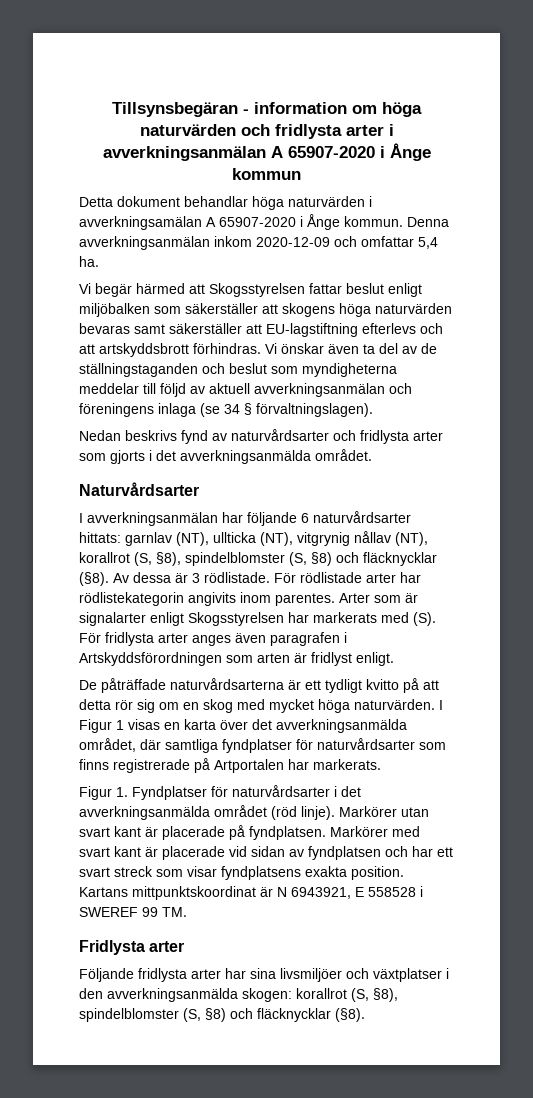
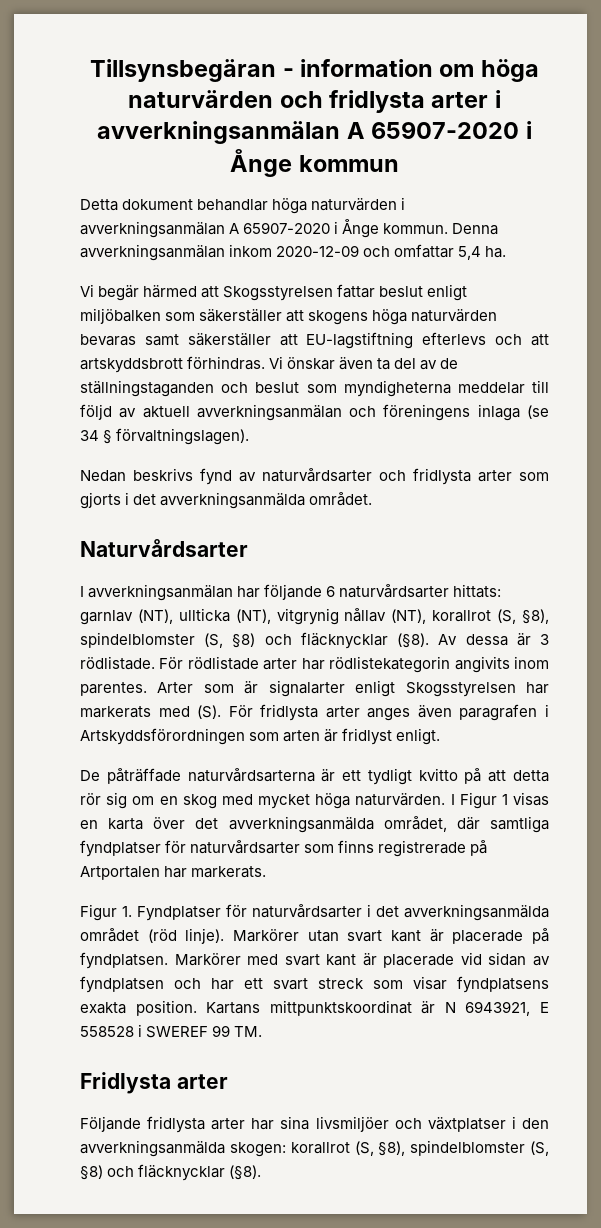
[79,216,202,230] avverkningsamälan -> [80,221,225,238] avverkningsanmälan

